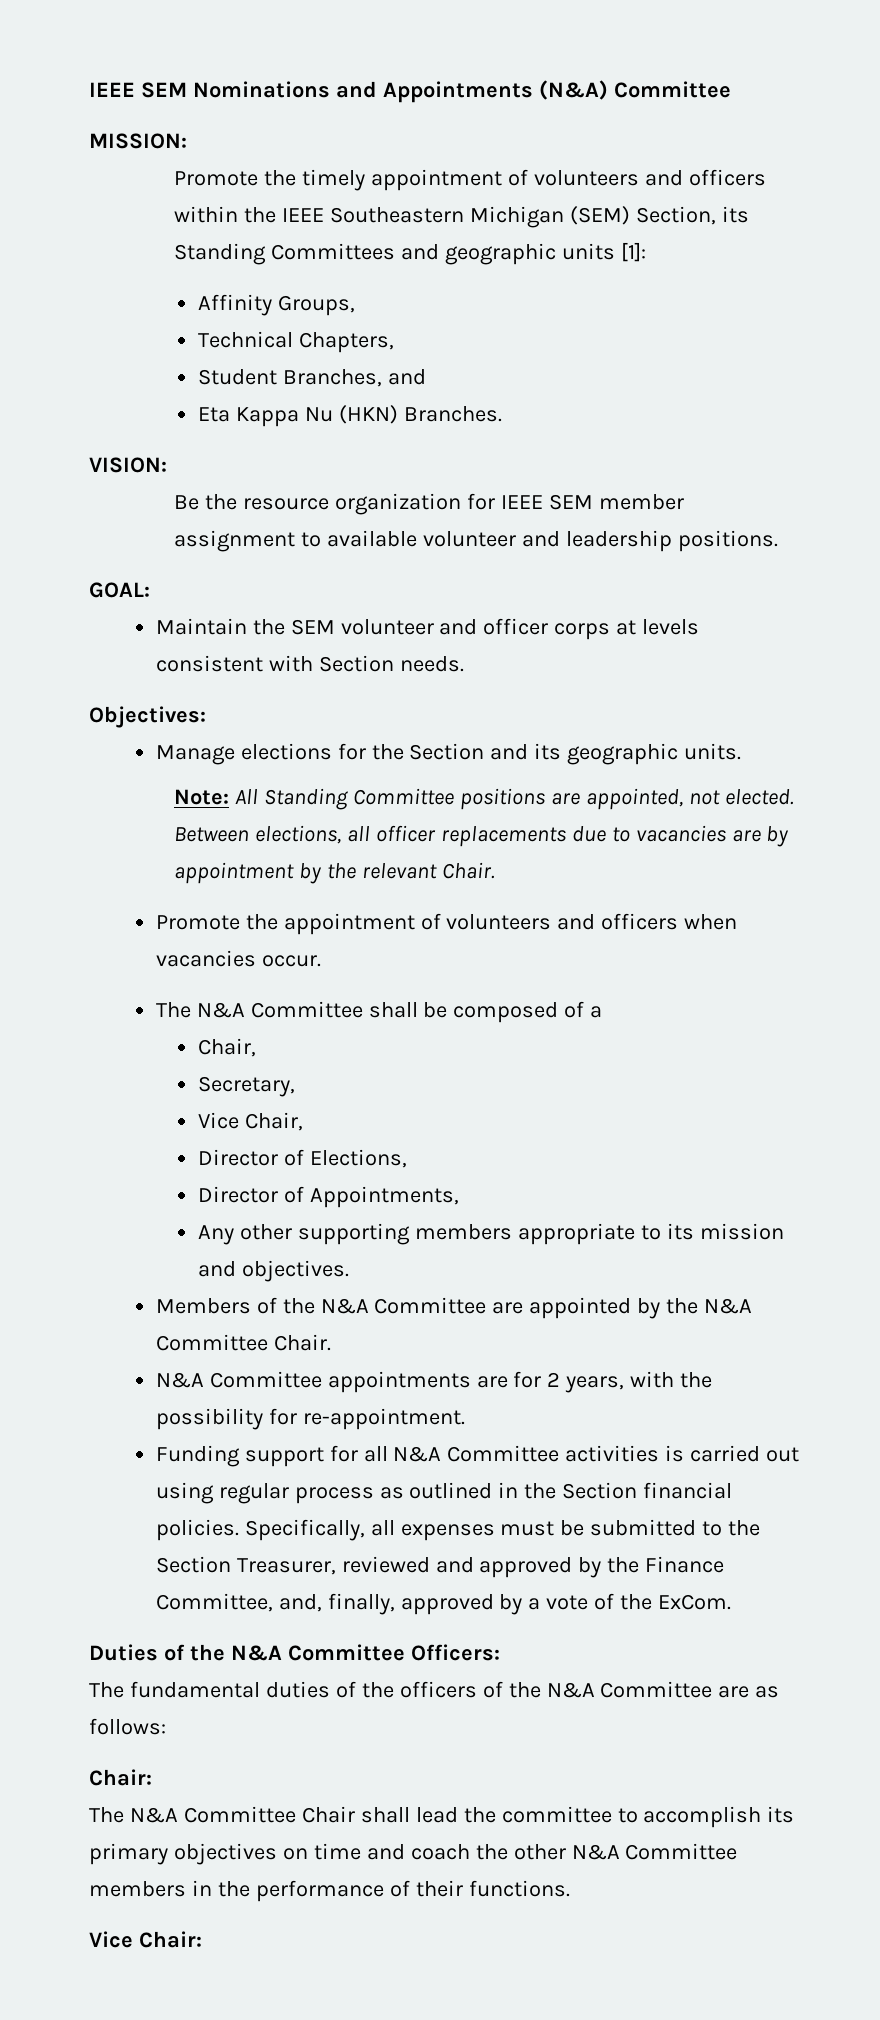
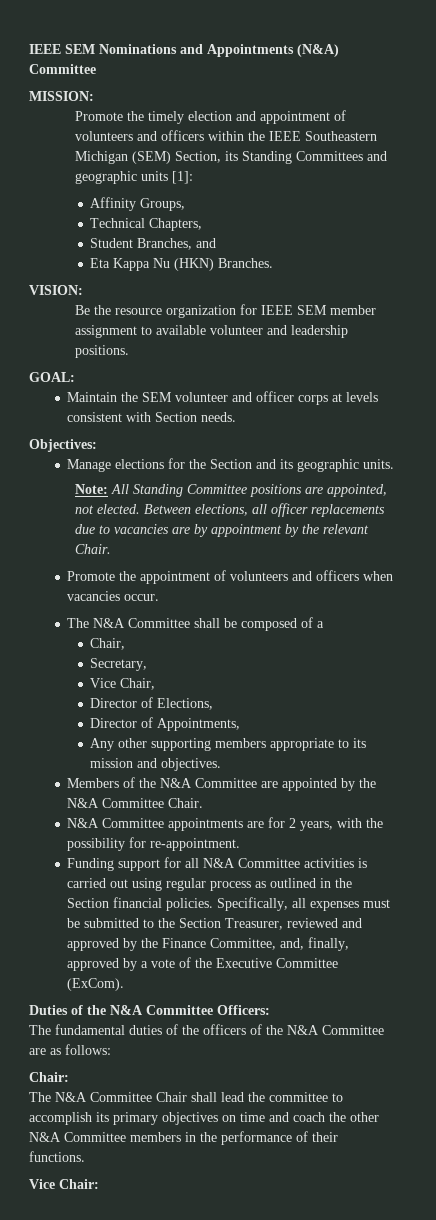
(365, 180) none -> [188,111,257,121] election and
[658,1594,732,1610] ExCom. -> [216,958,339,968] [67,978,125,991] Executive Committee (ExCom).

